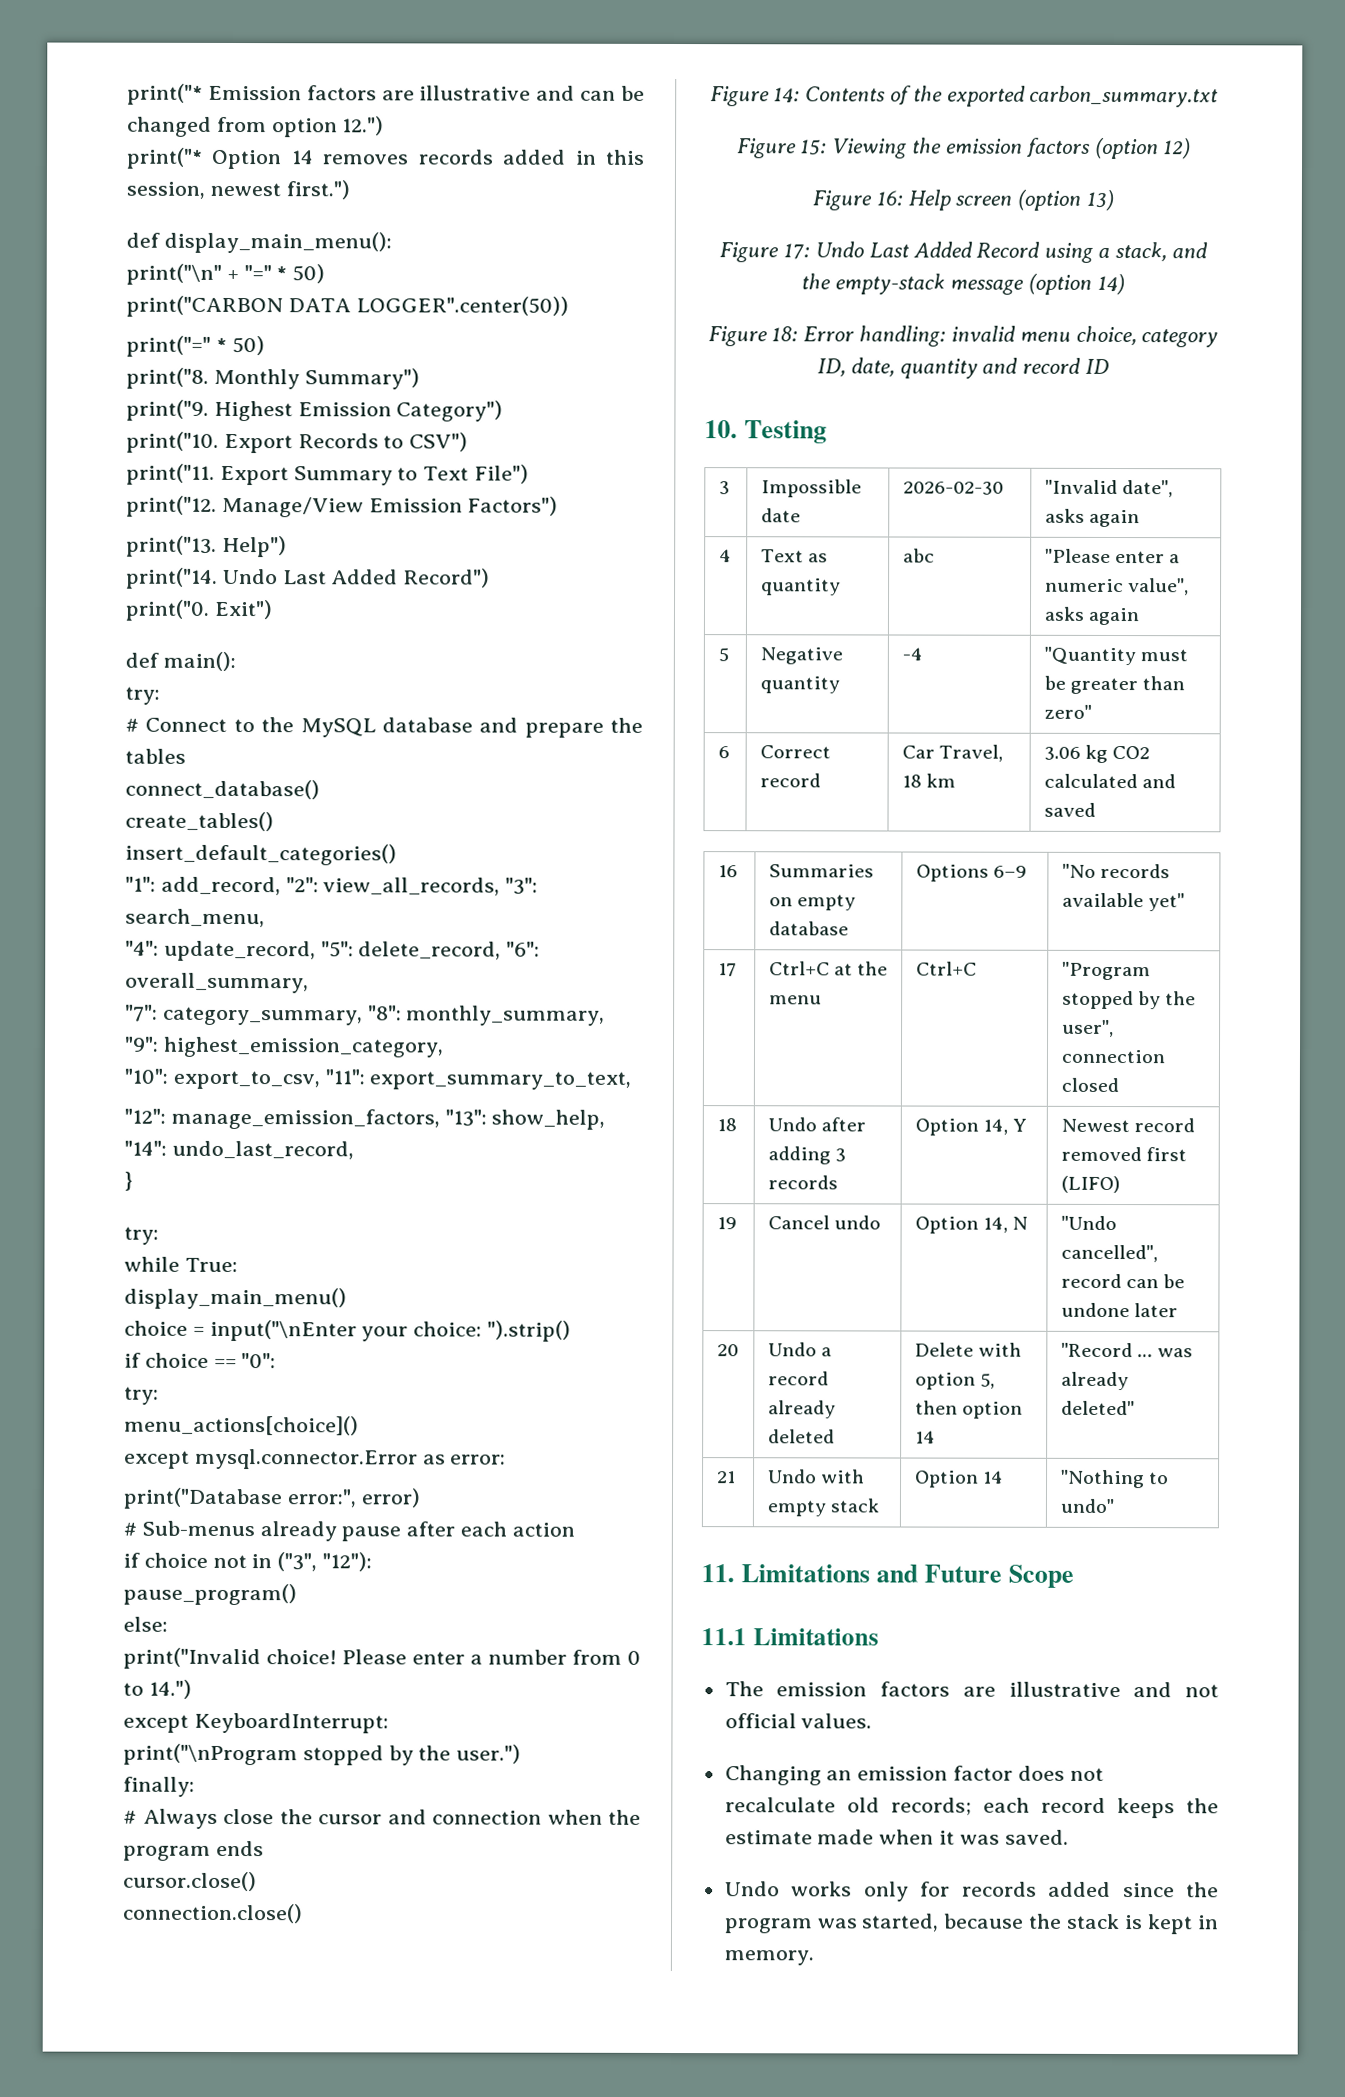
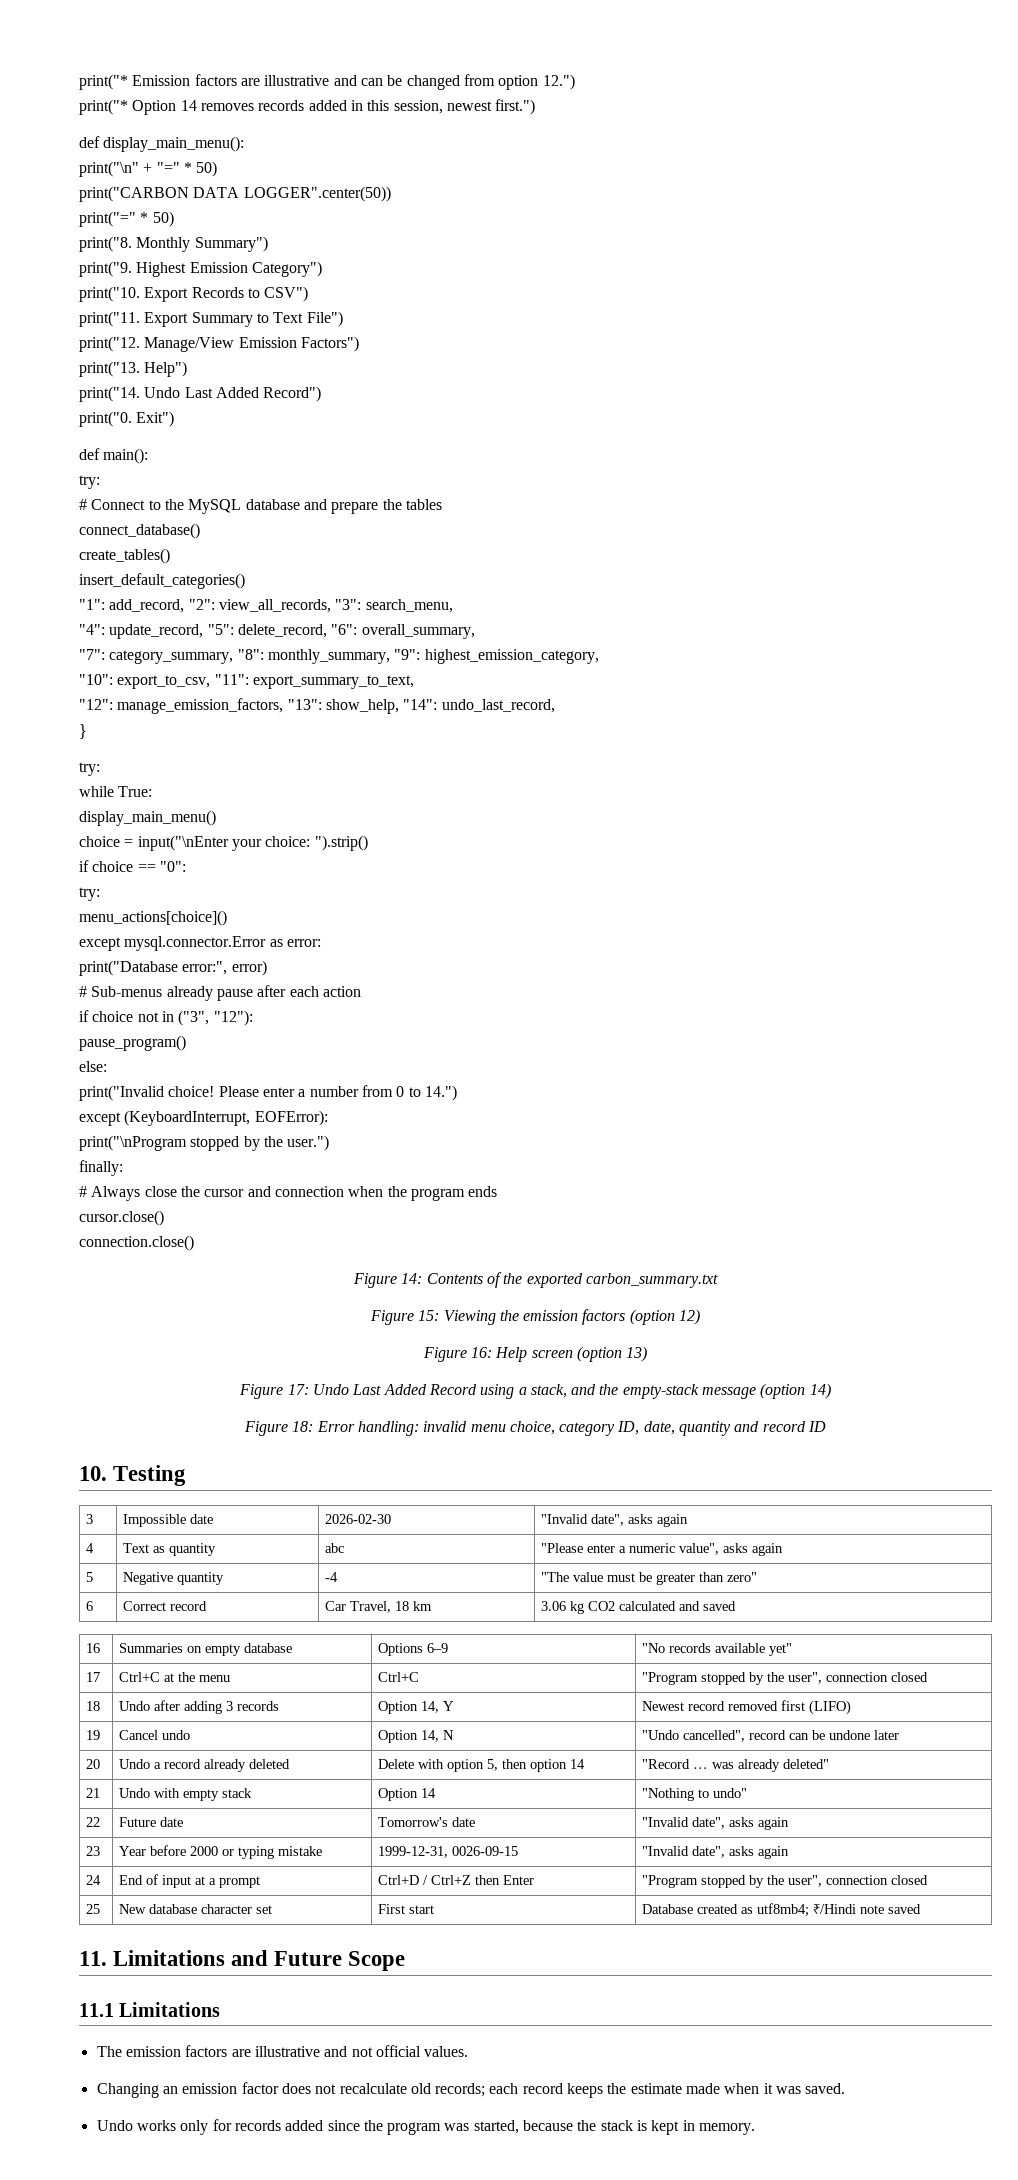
[193,1712,389,1734] KeyboardInterrupt: -> [124,1110,328,1126] (KeyboardInterrupt, EOFError):
[1043,646,1136,666] "Quantity -> [540,1572,603,1582] "The value
(1114, 1506) none -> [85,1817,100,1827] [118,1817,183,1827] [377,1817,475,1827] [641,1817,789,1830] [85,1846,100,1856] [118,1845,322,1859] [377,1846,518,1858] [641,1846,789,1859] [85,1875,101,1885] [118,1874,260,1888] [377,1875,534,1885] [641,1875,928,1888] [85,1904,100,1914] [118,1904,272,1914] [377,1904,434,1914] [641,1903,921,1917] // 22 | Future date | Tomorrow's date | "Invalid date", asks again // 23 | Year before 2000 or typing mistake | 1999-12-31, 0026-09-15 | "Invalid date", asks again // 24 | End of input at a prompt | Ctrl+D / Ctrl+Z then Enter | "Program stopped by the user", connection closed // 25 | New database character set | First start | Database created as utf8mb4; ₹/Hindi note saved

